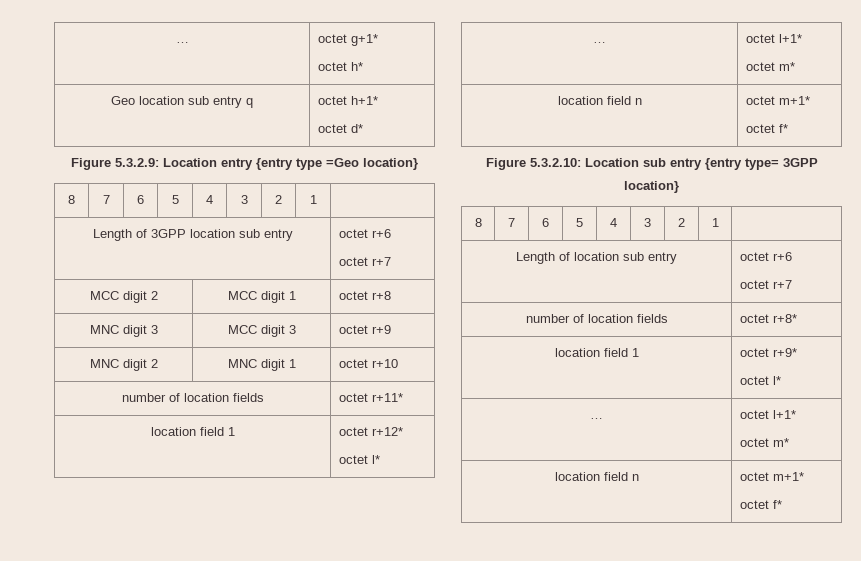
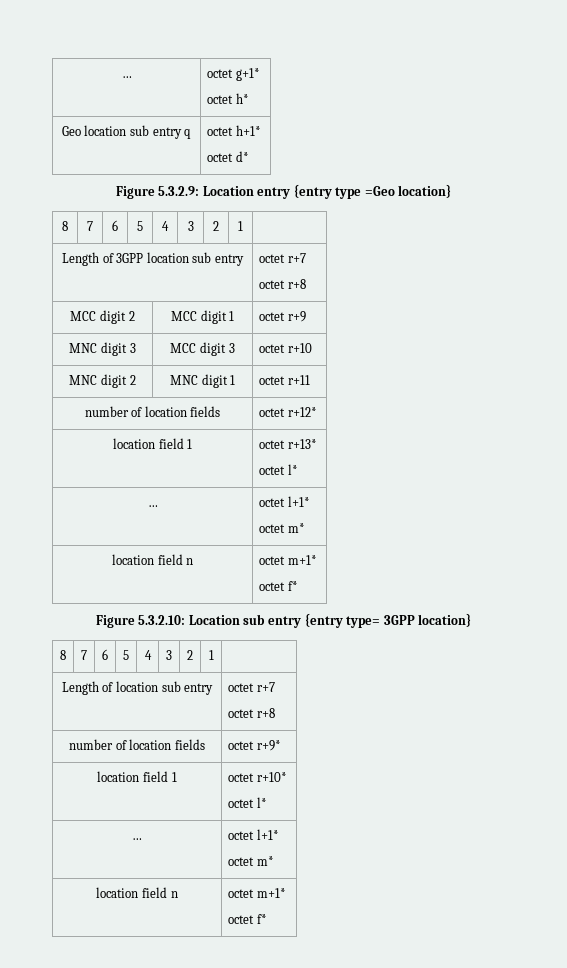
[371,229,391,238] [338,257,391,266] r+6 // octet r+7 -> [287,253,306,263] [259,279,306,289] r+7 // octet r+8
[371,291,391,300] r+8 -> [287,311,306,322] r+9
[371,325,391,334] r+9 -> [287,343,312,353] r+10
[371,359,398,368] [121,393,264,402] [338,393,403,402] [150,427,235,436] [338,427,403,436] r+10 // number of location fields | octet r+11* // location field 1 | octet r+12* -> [287,375,310,385] [84,406,221,417] [259,407,317,417] [112,438,193,449] [259,439,317,449] r+11 // number of location fields | octet r+12* // location field 1 | octet r+13*
[772,252,792,261] [739,280,792,289] [525,314,668,323] [739,314,797,323] [554,348,639,357] [739,348,797,357] r+6 // octet r+7 // number of location fields | octet r+8* // location field 1 | octet r+9* -> [256,682,275,692] [228,708,275,718] [69,739,205,750] [228,740,281,751] [97,771,177,782] [228,772,287,782] r+7 // octet r+8 // number of location fields | octet r+9* // location field 1 | octet r+10*

